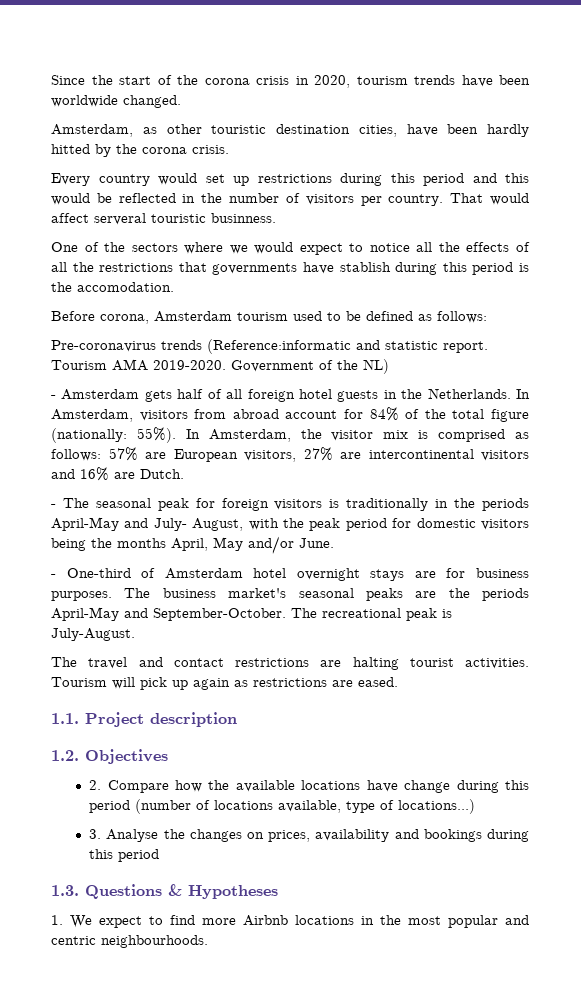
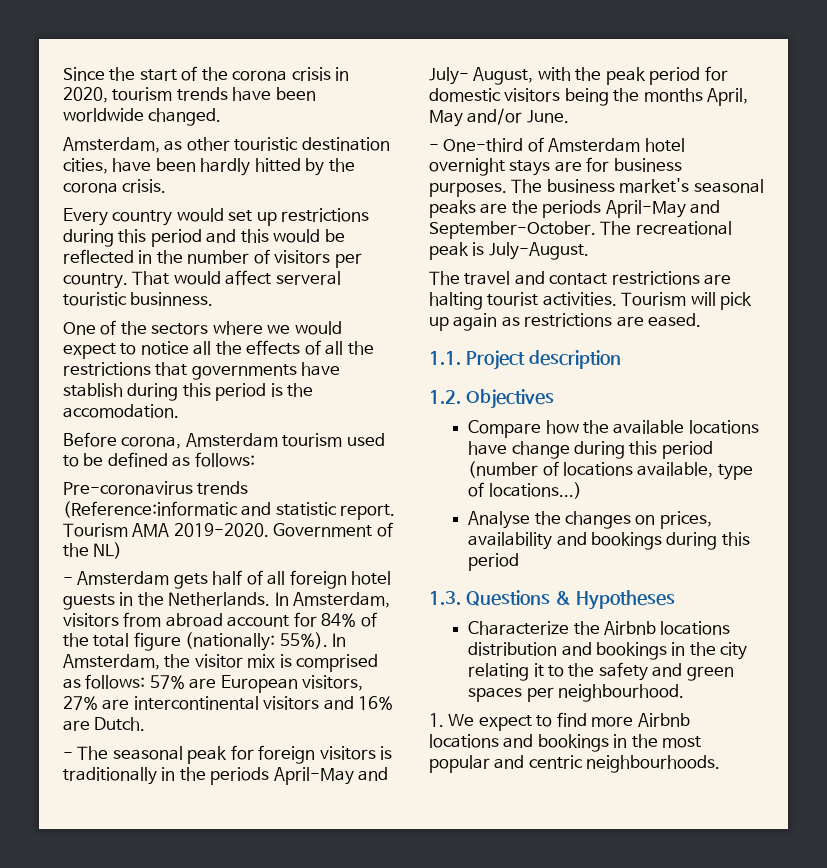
[89,780,102,790] 2. -> (554, 399) none
[89,829,102,839] 3. -> (582, 490) none
(278, 892) none -> [468,621,731,635] [468,642,748,660] [468,662,734,681] [468,684,685,702] // Characterize the Airbnb locations distribution and bookings in the city relating it to the safety and green spaces per neighbourhood.
(354, 920) none -> [503,734,609,752] and bookings

